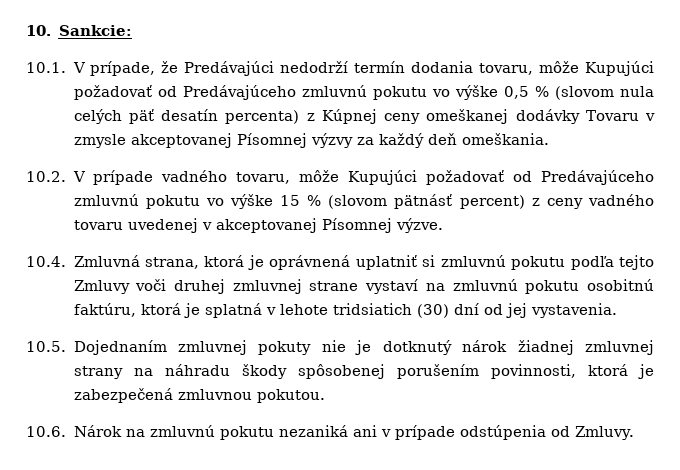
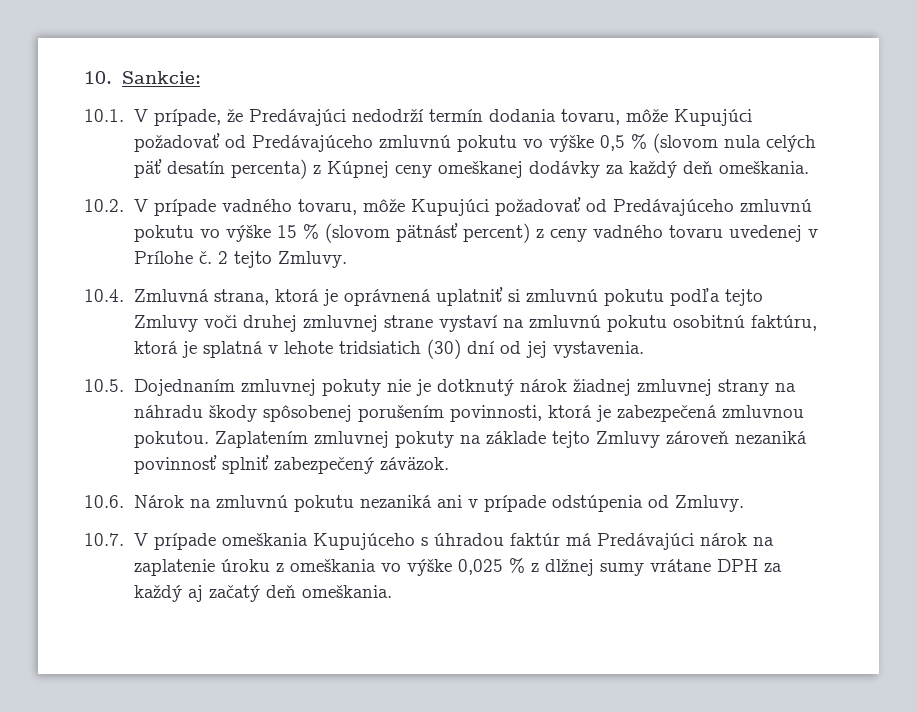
[585,110,655,121] [73,133,353,148] Tovaru v zmysle akceptovanej Písomnej výzvy -> (600, 169) none
[215,218,443,233] akceptovanej Písomnej výzve. -> [133,251,347,268] Prílohe č. 2 tejto Zmluvy.
(325, 396) none -> [214,431,807,448] [133,455,449,474] Zaplatením zmluvnej pokuty na základe tejto Zmluvy zároveň nezaniká povinnosť splniť zabezpečený záväzok.
(635, 433) none -> [84,533,774,550] [133,558,782,576] [133,585,392,602] // 10.7. V prípade omeškania Kupujúceho s úhradou faktúr má Predávajúci nárok na zaplatenie úroku z omeškania vo výške 0,025 % z dlžnej sumy vrátane DPH za každý aj začatý deň omeškania.

